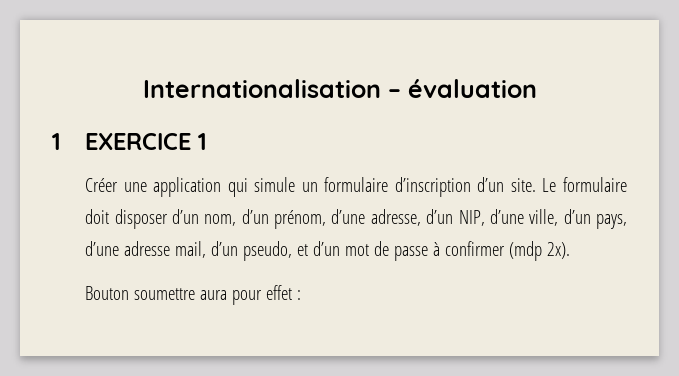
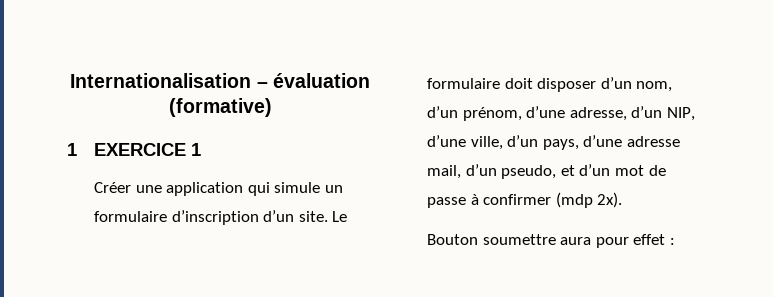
(537, 88) none -> [168,98,272,117] (formative)

